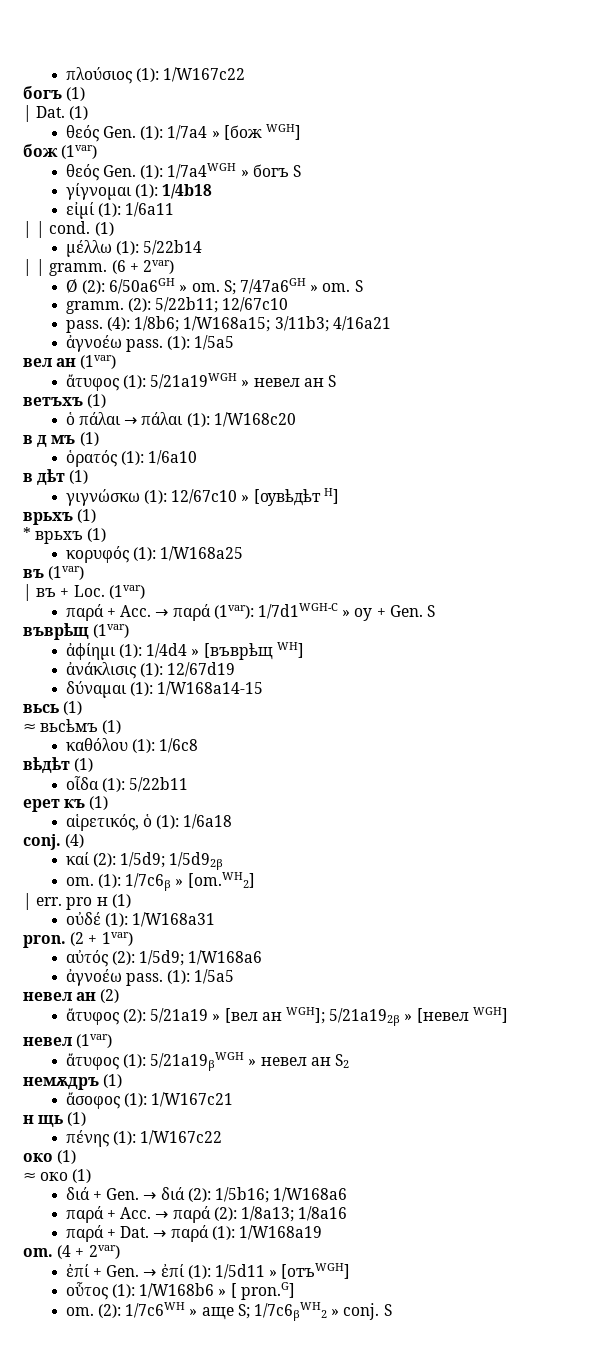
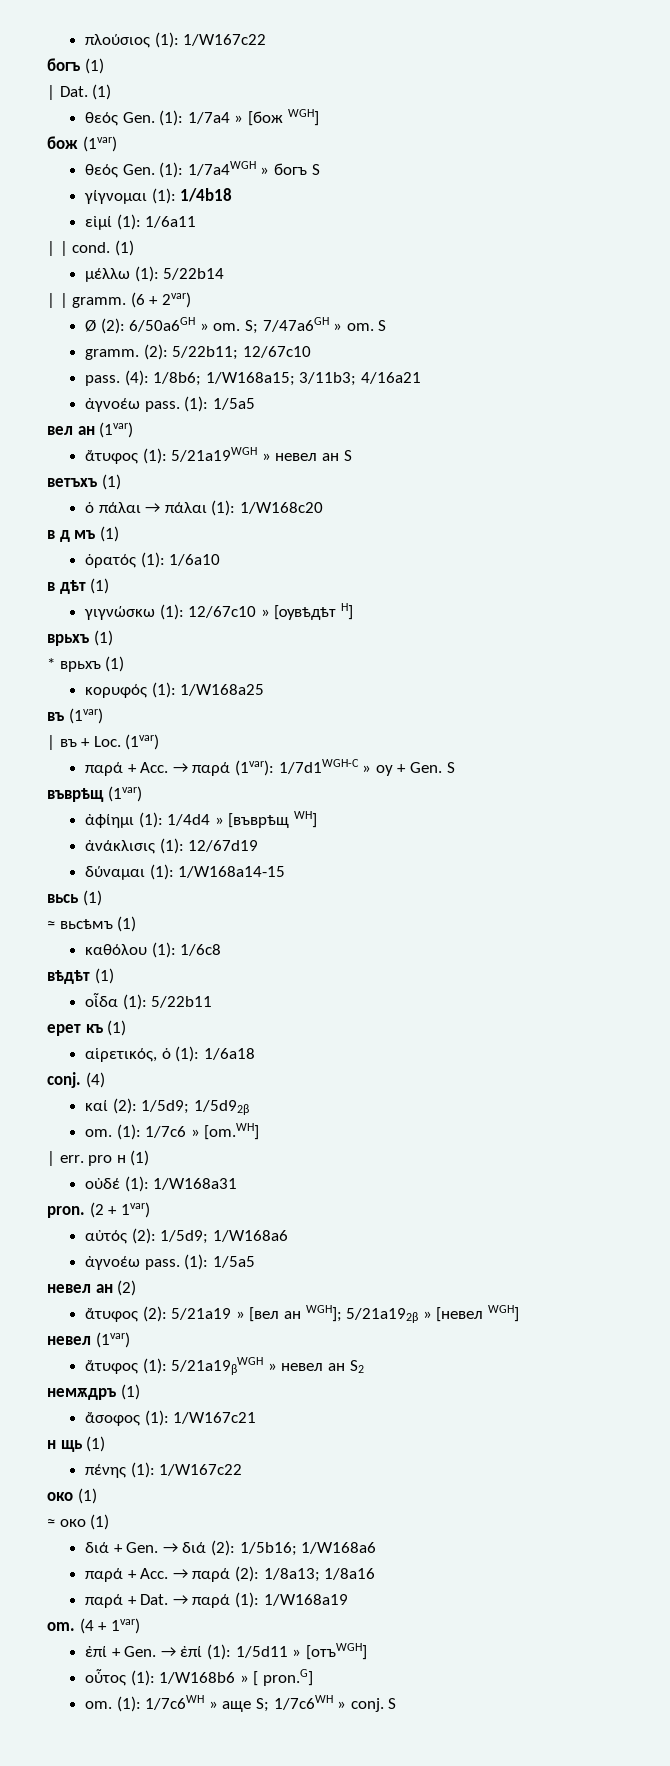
[125,872,255,891] 1/7c6β » [om.WH2] -> [145,1123,260,1140] 1/7c6 » [om.WH]
[88,1245,120,1259] 2var) -> [110,1618,140,1634] 1var)
[98,1304,122,1318] (2): -> [116,1696,141,1712] (1):
[253,1302,327,1321] 1/7c6βWH2 -> [273,1695,333,1710] 1/7c6WH

